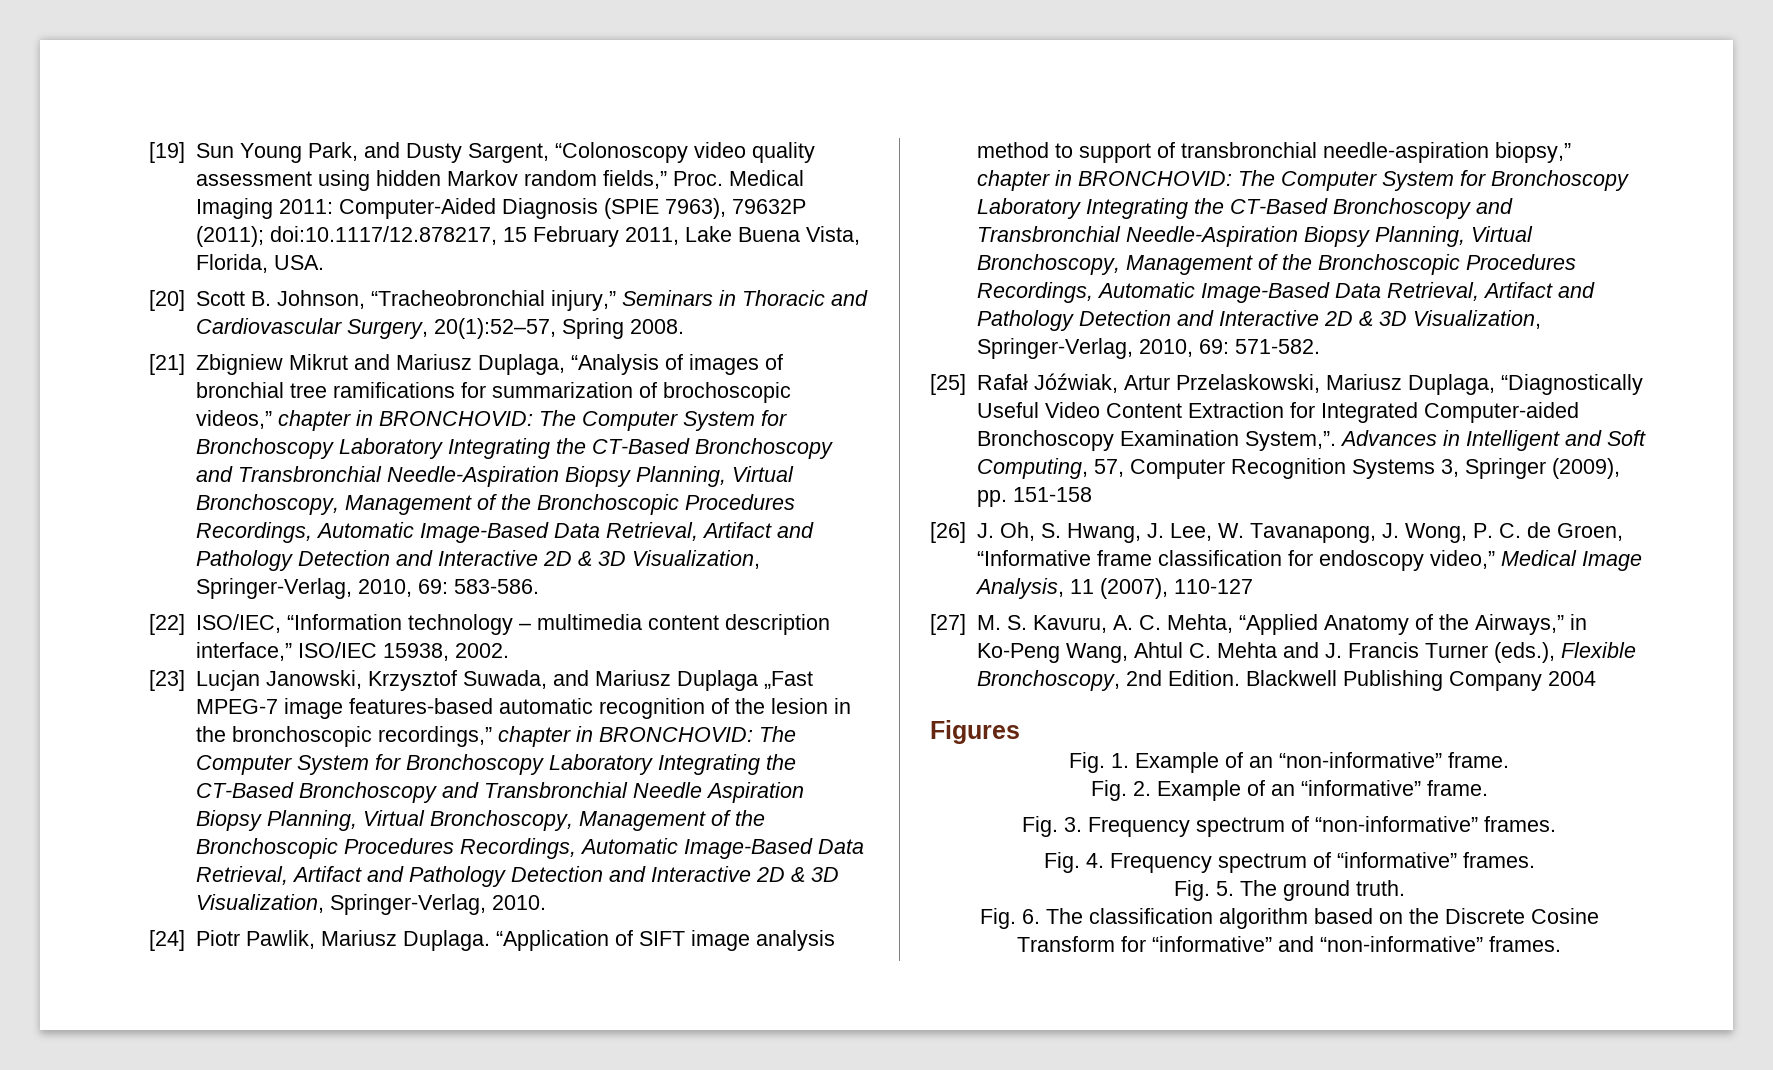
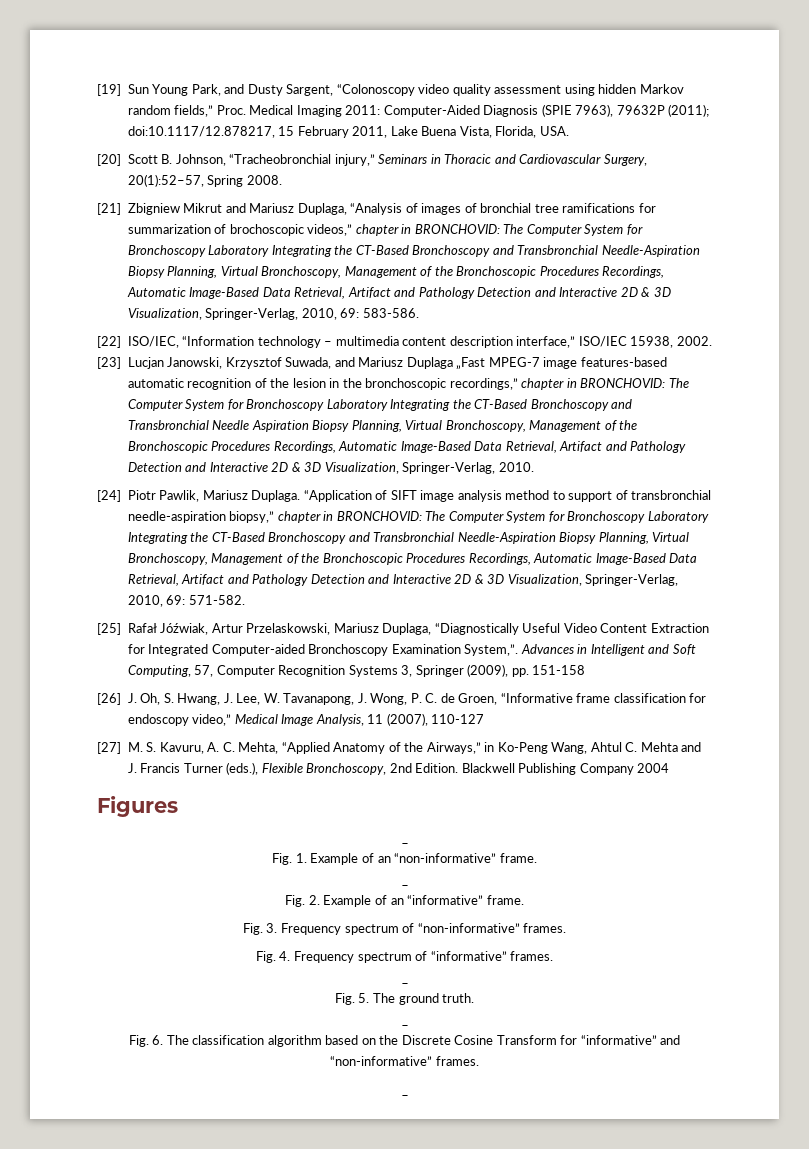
(1020, 732) none -> [401,842,408,844] // _
(1509, 760) none -> [401,884,408,886] // _
(1535, 860) none -> [401,982,408,984] // _
(1405, 888) none -> [401,1024,408,1026] // _
(1561, 944) none -> [401,1094,408,1096] // _

